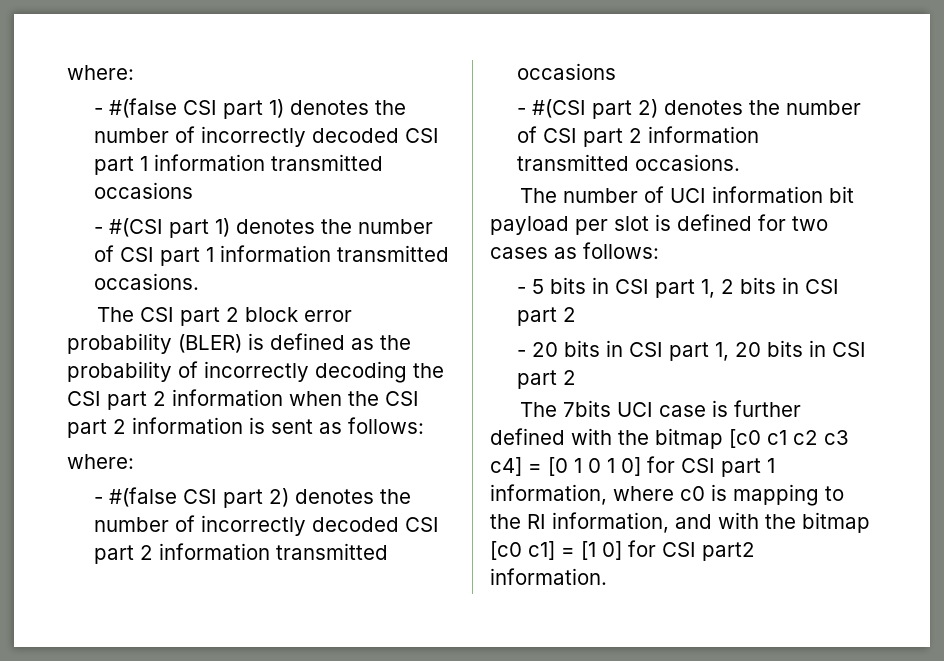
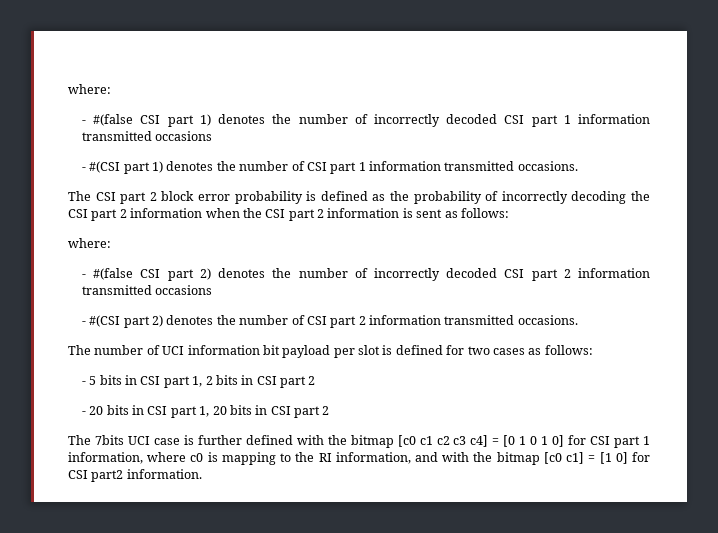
[178,334,242,353] (BLER) -> (303, 197) none

